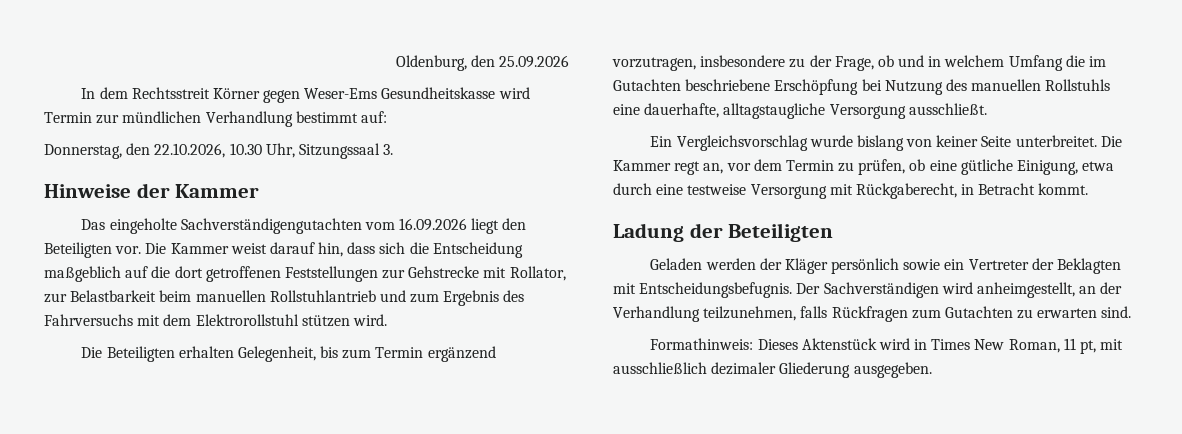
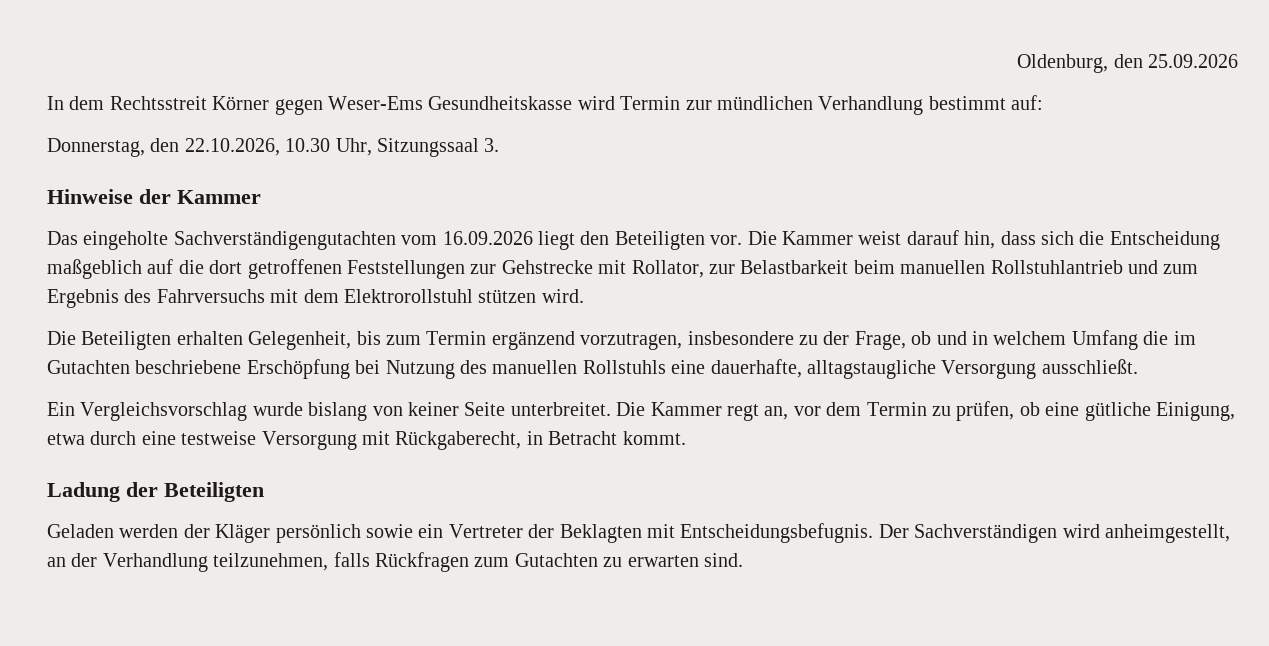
[650,338,1124,354] [613,362,932,378] // Formathinweis: Dieses Aktenstück wird in Times New Roman, 11 pt, mit ausschließlich dezimaler Gliederung ausgegeben. -> (743, 560) none

